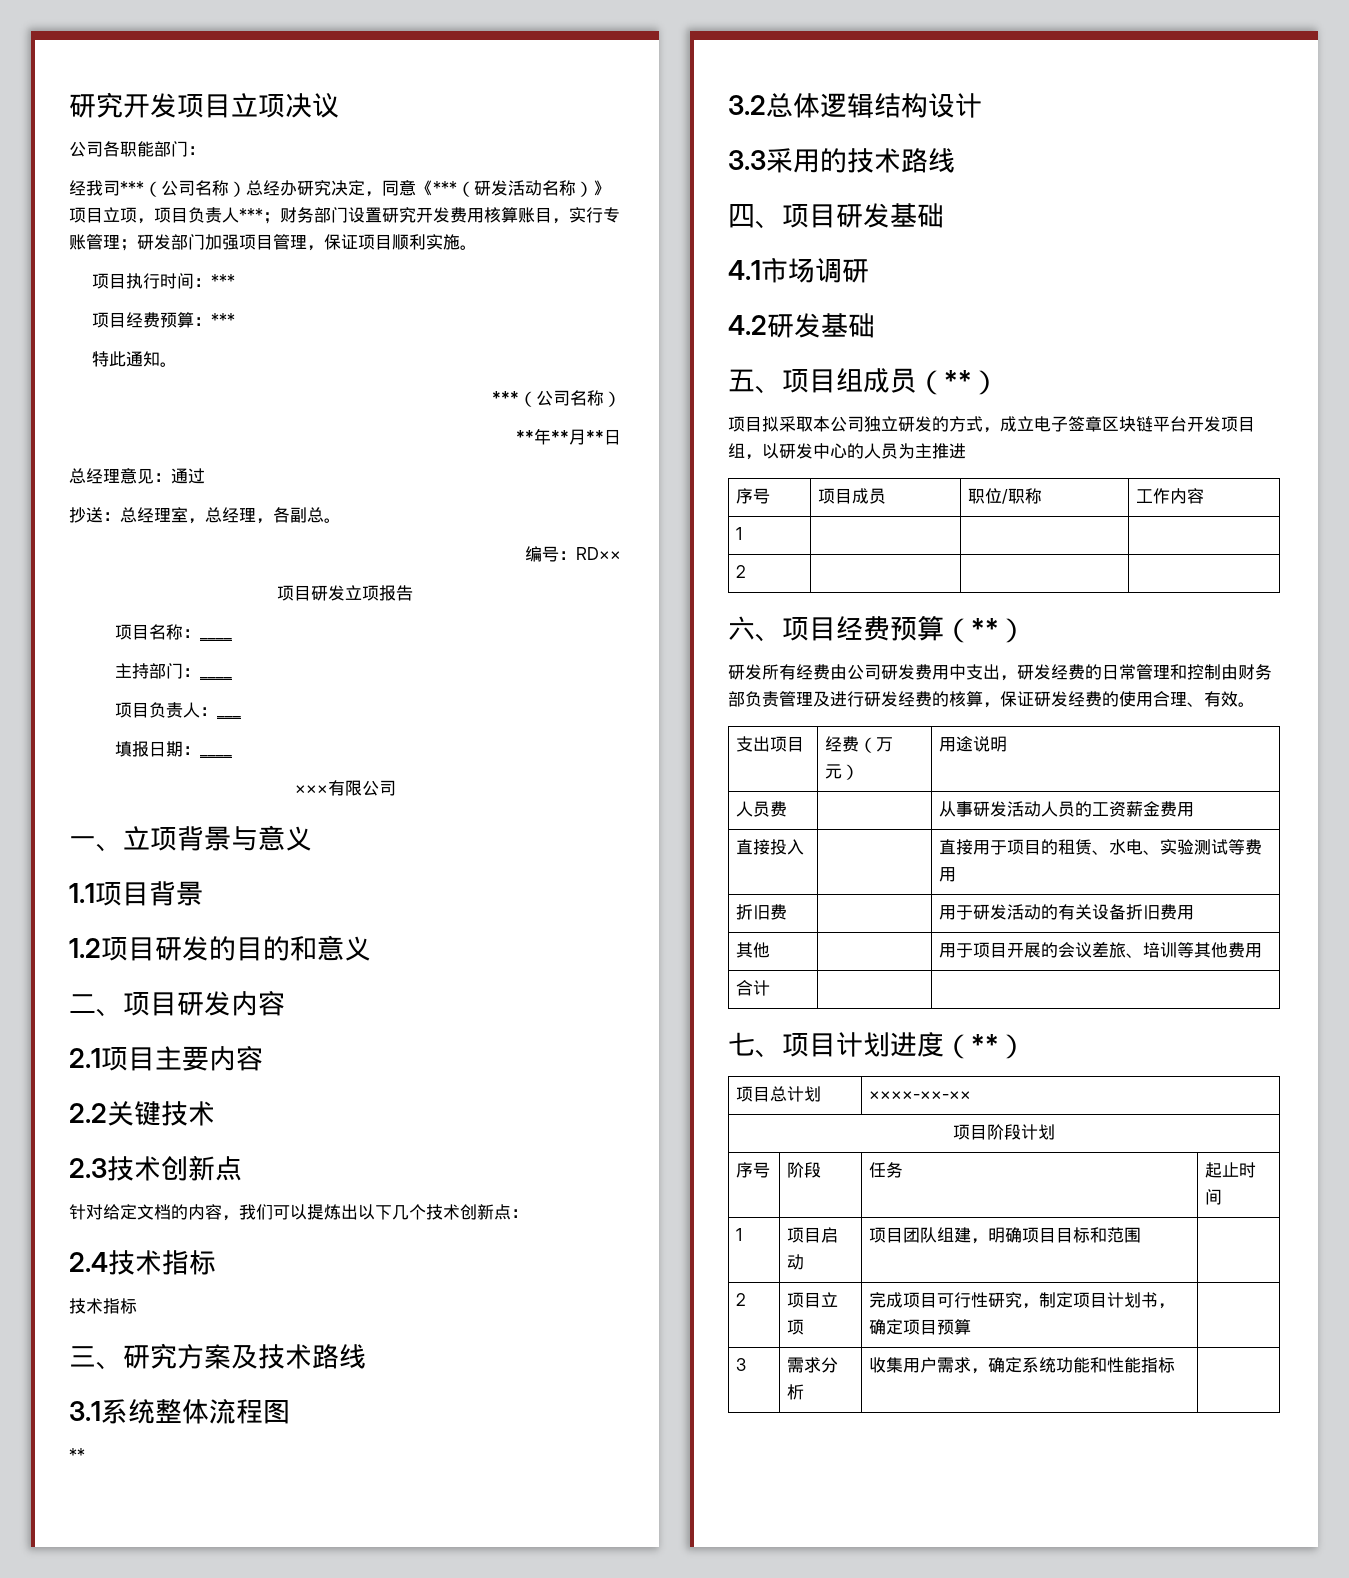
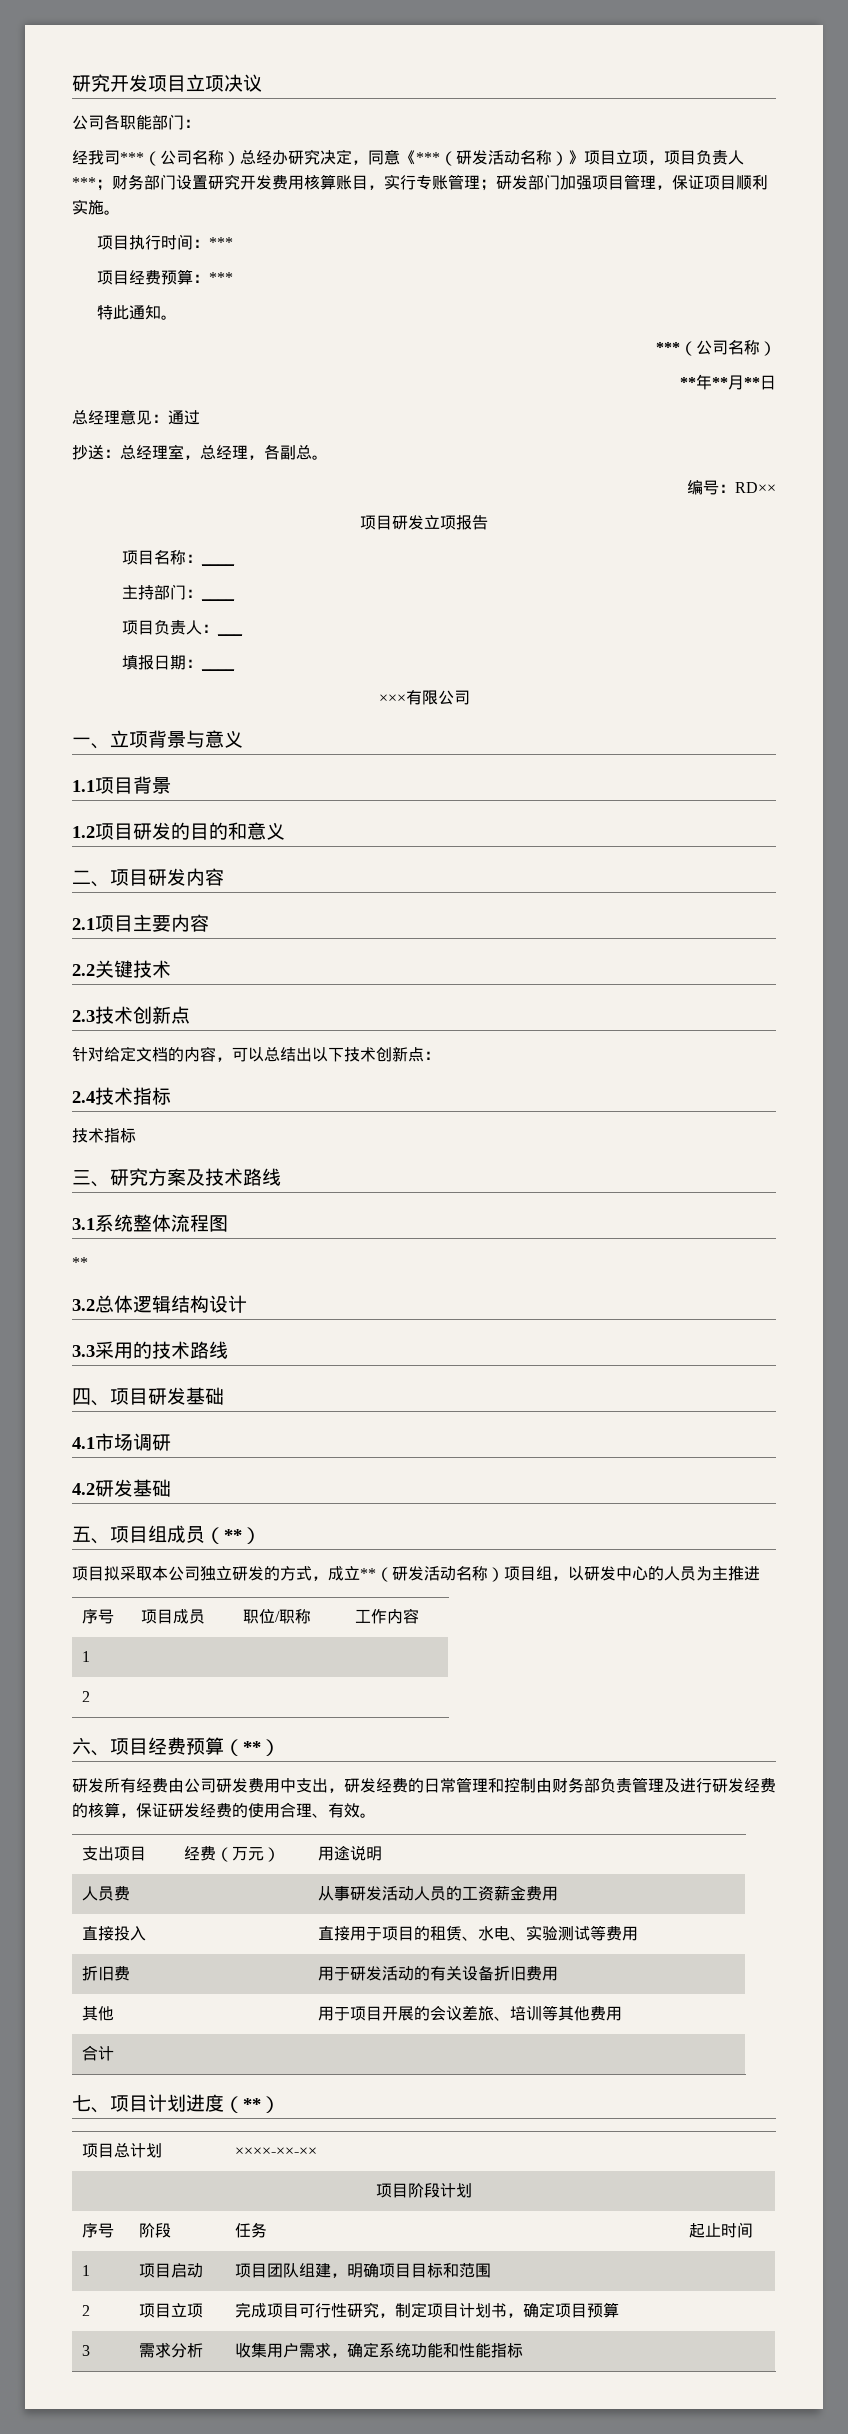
[239,1204,426,1220] 我们可以提炼出以下几个 -> [232,1047,344,1062] 可以总结出以下
[1034,416,1221,432] 电子签章区块链平台开发 -> [360,1566,504,1582] **（研发活动名称）

